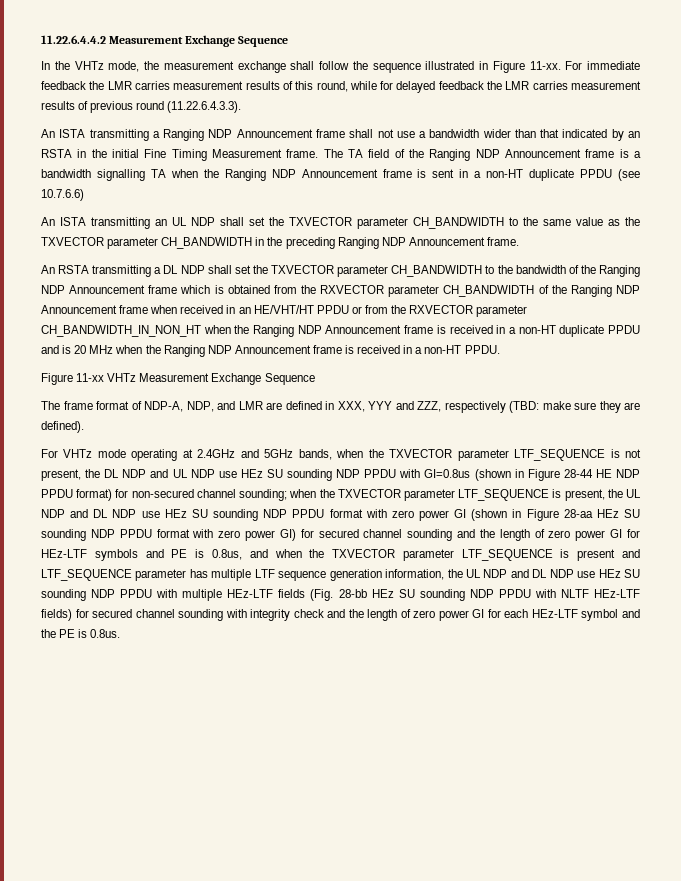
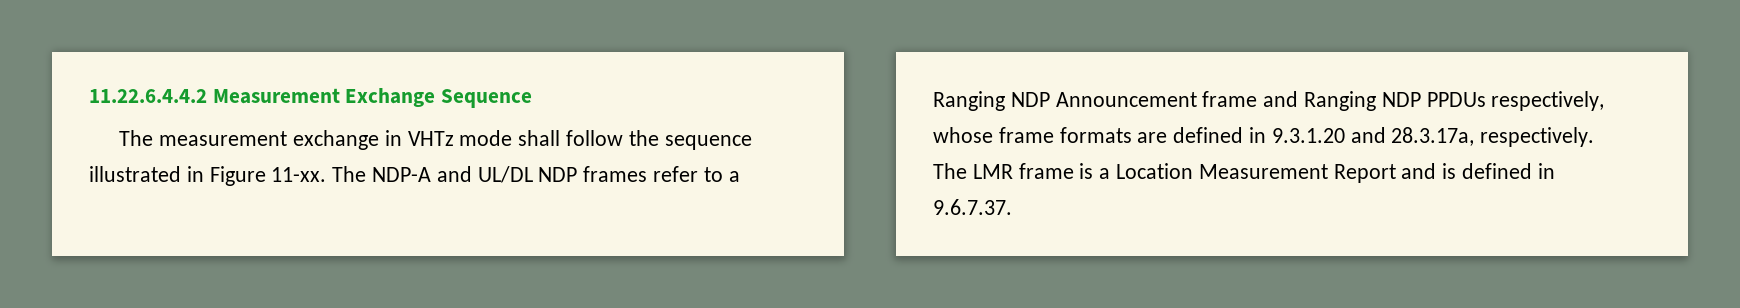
[41,61,286,73] In the VHTz mode, the measurement exchange -> [119,130,513,150] The measurement exchange in VHTz mode
[565,61,640,70] [41,81,641,93] [41,101,242,113] [41,129,149,141] For immediate feedback the LMR carries measurement results of this round, while for delayed feedback the LMR carries measurement results of previous round (11.22.6.4.3.3). // An ISTA transmitting -> [332,166,723,183] The NDP-A and UL/DL NDP frames refer to
[349,129,640,141] [41,149,641,161] [41,169,640,181] [41,189,84,201] [41,217,640,229] [41,237,519,249] [41,265,641,277] [41,285,640,297] [41,305,528,317] [41,325,640,337] [41,345,500,357] [41,373,315,385] [41,401,640,413] [41,421,84,433] [41,449,641,461] [41,469,641,481] [41,489,641,501] [41,509,640,521] [41,529,641,541] [41,549,640,561] [41,569,640,581] [41,589,640,601] [41,609,640,621] [41,629,121,638] shall not use a bandwidth wider than that indicated by an RSTA in the initial Fine Timing Measurement frame. The TA field of the Ranging NDP Announcement frame is a bandwidth signalling TA when the Ranging NDP Announcement frame is sent in a non-HT duplicate PPDU (see 10.7.6.6) // An ISTA transmitting an UL NDP shall set the TXVECTOR parameter CH_BANDWIDTH to the same value as the TXVECTOR parameter CH_BANDWIDTH in the preceding Ranging NDP Announcement frame. // An RSTA transmitting a DL NDP shall set the TXVECTOR parameter CH_BANDWIDTH to the bandwidth of the Ranging NDP Announcement frame which is obtained from the RXVECTOR parameter CH_BANDWIDTH of the Ranging NDP Announcement frame when received in an HE/VHT/HT PPDU or from the RXVECTOR parameter CH_BANDWIDTH_IN_NON_HT when the Ranging NDP Announcement frame is received in a non-HT duplicate PPDU and is 20 MHz when the Ranging NDP Announcement frame is received in a non-HT PPDU. // Figure 11-xx VHTz Measurement Exchange Sequence // The frame format of NDP-A, NDP, and LMR are defined in XXX, YYY and ZZZ, respectively (TBD: make sure they are defined). // For VHTz mode operating at 2.4GHz and 5GHz bands, when the TXVECTOR parameter LTF_SEQUENCE is not present, the DL NDP and UL NDP use HEz SU sounding NDP PPDU with GI=0.8us (shown in Figure 28-44 HE NDP PPDU format) for non-secured channel sounding; when the TXVECTOR parameter LTF_SEQUENCE is present, the UL NDP and DL NDP use HEz SU sounding NDP PPDU format with zero power GI (shown in Figure 28-aa HEz SU sounding NDP PPDU format with zero power GI) for secured channel sounding and the length of zero power GI for HEz-LTF symbols and PE is 0.8us, and when the TXVECTOR parameter LTF_SEQUENCE is present and LTF_SEQUENCE parameter has multiple LTF sequence generation information, the UL NDP and DL NDP use HEz SU sounding NDP PPDU with multiple HEz-LTF fields (Fig. 28-bb HEz SU sounding NDP PPDU with NLTF HEz-LTF fields) for secured channel sounding with integrity check and the length of zero power GI for each HEz-LTF symbol and the PE is 0.8us. -> [1263,91,1605,111] [933,127,1595,147] [933,163,1555,183] [933,199,1012,215] and Ranging NDP PPDUs respectively, whose frame formats are defined in 9.3.1.20 and 28.3.17a, respectively. The LMR frame is a Location Measurement Report and is defined in 9.6.7.37.

